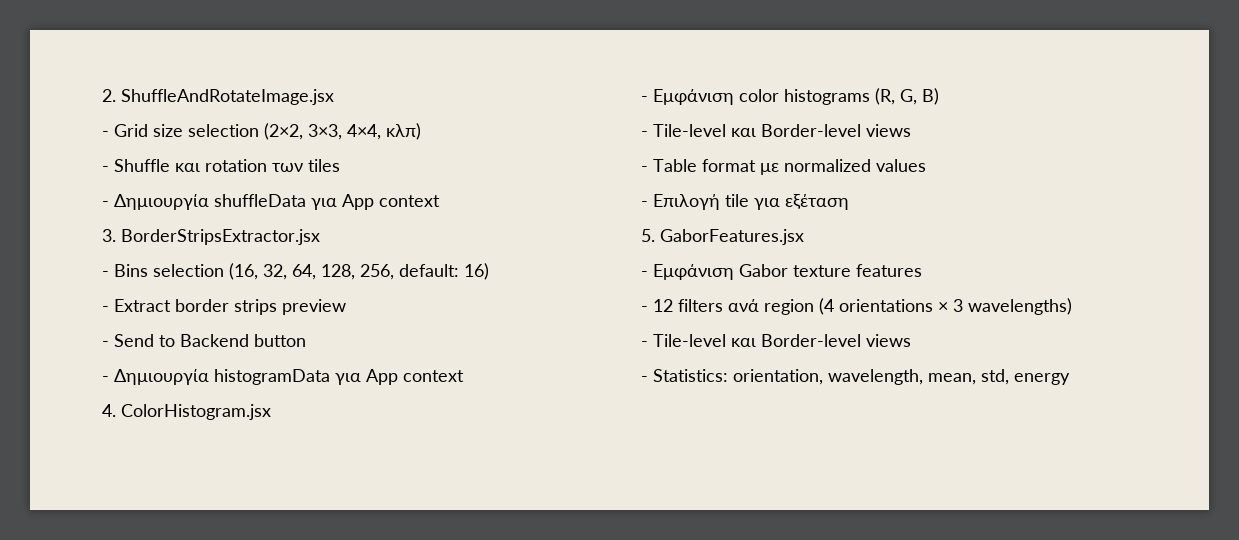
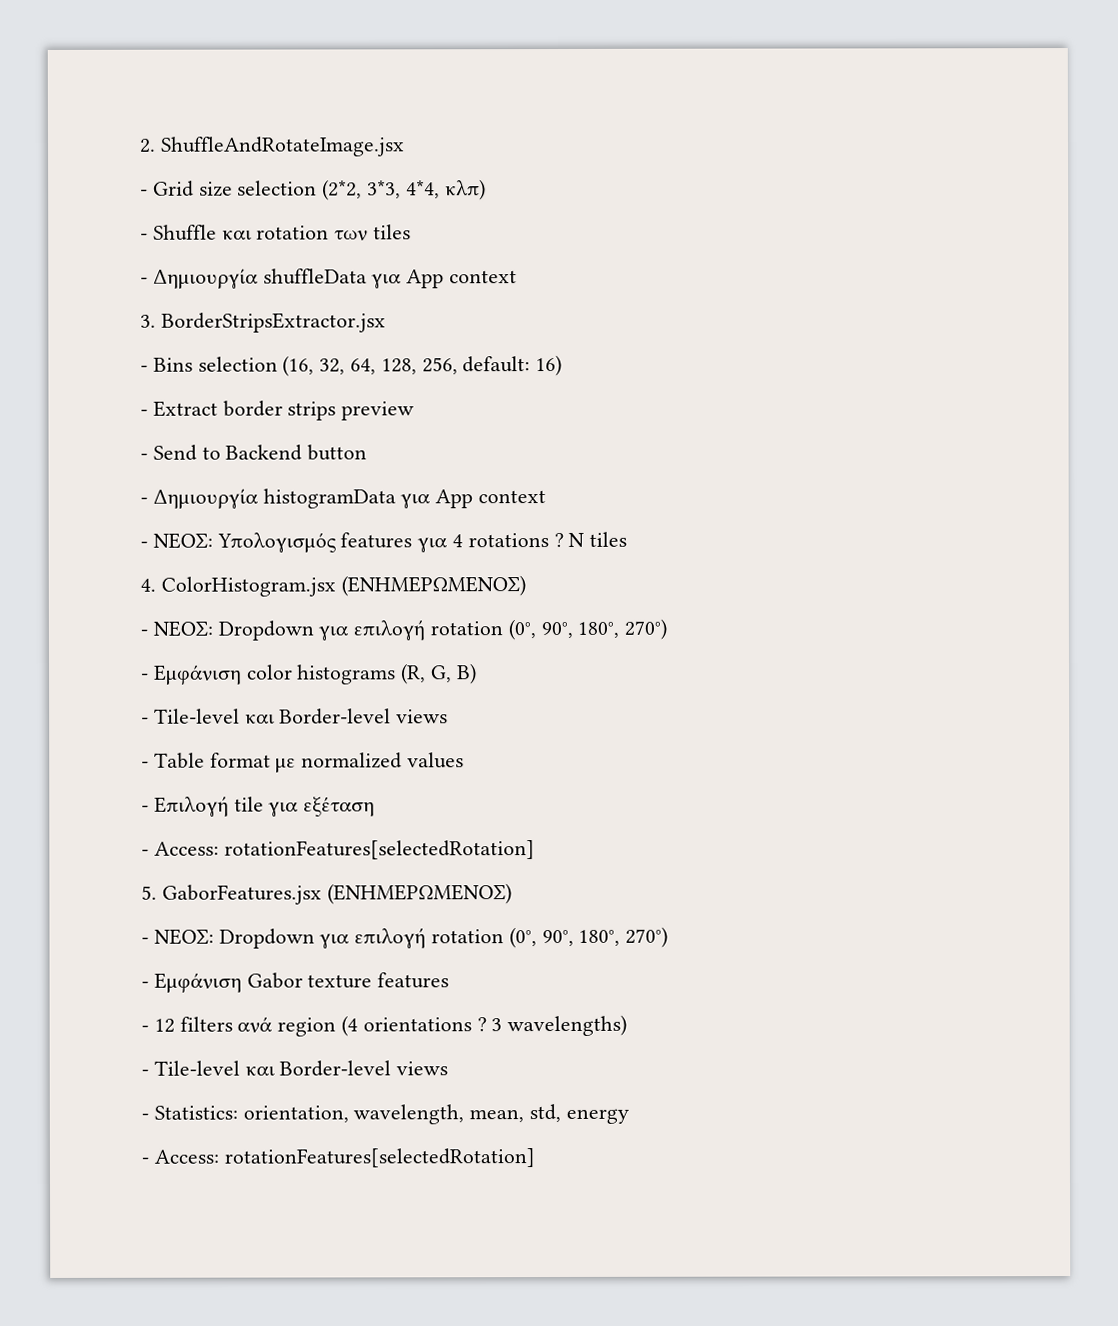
[264,123,381,140] (2×2, 3×3, 4×4, -> [322,179,440,201] (2*2, 3*3, 4*4,
[102,404,271,420] 4. ColorHistogram.jsx -> [140,531,628,553] [140,575,526,597] [140,618,668,641] - ΝΕΟΣ: Υπολογισμός features για 4 rotations ? N tiles // 4. ColorHistogram.jsx (ΕΝΗΜΕΡΩΜΕΝΟΣ) // - ΝΕΟΣ: Dropdown για επιλογή rotation (0°, 90°, 180°, 270°)
(849, 202) none -> [141,840,535,860] // - Access: rotationFeatures[selectedRotation]
(804, 237) none -> [326,883,512,905] [141,926,669,949] (ΕΝΗΜΕΡΩΜΕΝΟΣ) // - ΝΕΟΣ: Dropdown για επιλογή rotation (0°, 90°, 180°, 270°)
[938,301,948,312] × -> [476,1017,487,1032] ?
(1070, 379) none -> [141,1148,535,1168] // - Access: rotationFeatures[selectedRotation]

